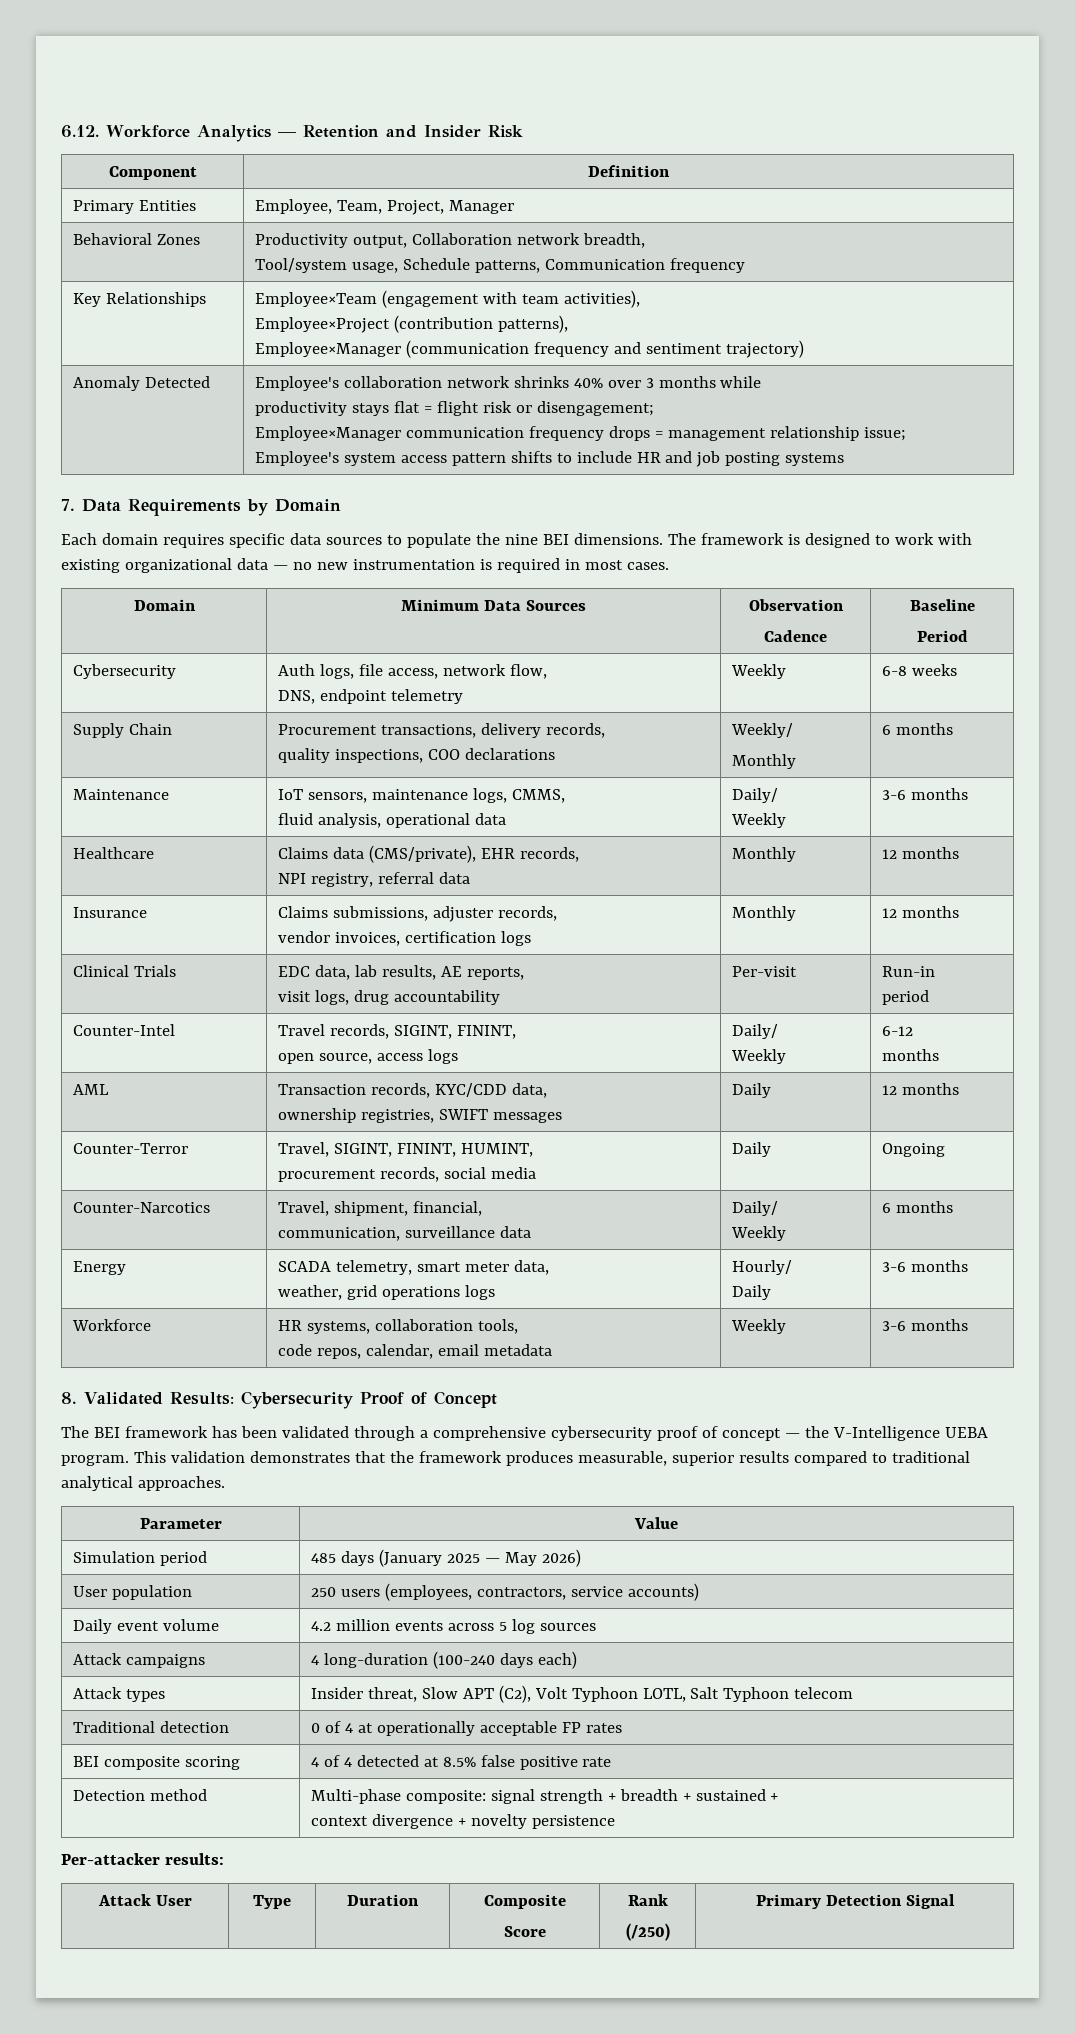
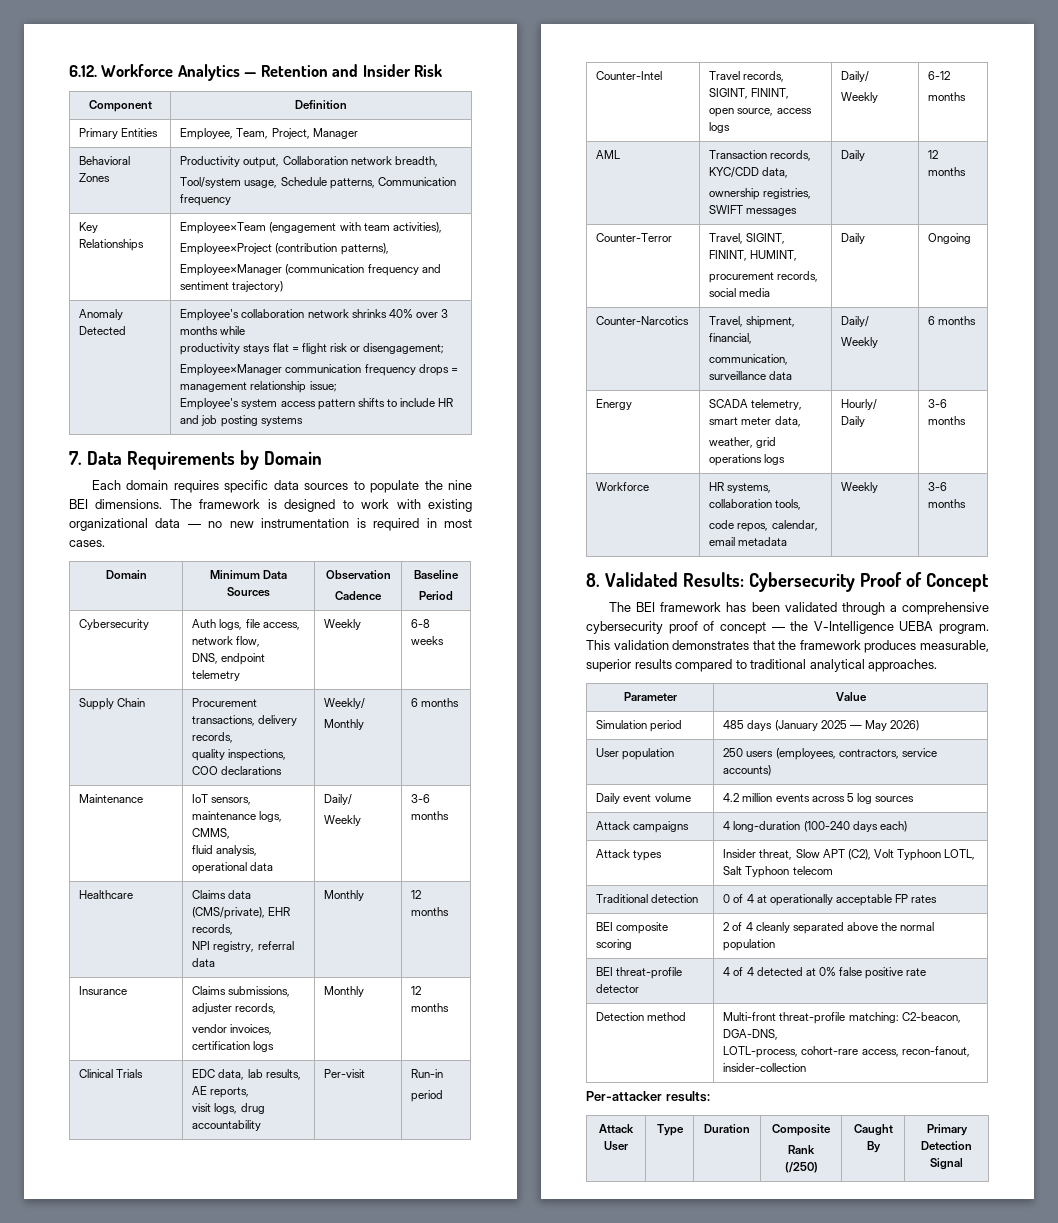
(240, 1763) none -> [723,922,935,934] [723,939,776,951] [596,967,683,979] [596,984,640,993] | 2 of 4 cleanly separated above the normal population // BEI threat-profile detector
[442,1757,476,1767] 8.5% -> [818,967,836,976] 0%
[310,1789,779,1804] [310,1814,615,1829] Multi-phase composite: signal strength + breadth + sustained + // context divergence + novelty persistence -> [723,1012,961,1024] [723,1029,779,1040] [723,1046,970,1058] [723,1063,807,1072] Multi-front threat-profile matching: C2-beacon, DGA-DNS, // LOTL-process, cohort-rare access, recon-fanout, insider-collection
[503,1926,546,1937] [627,1894,668,1906] [625,1923,670,1941] Score | Rank // (/250) -> [788,1145,815,1154] [784,1162,818,1173] [853,1124,893,1136] [866,1141,881,1153] Rank (/250) | Caught By

